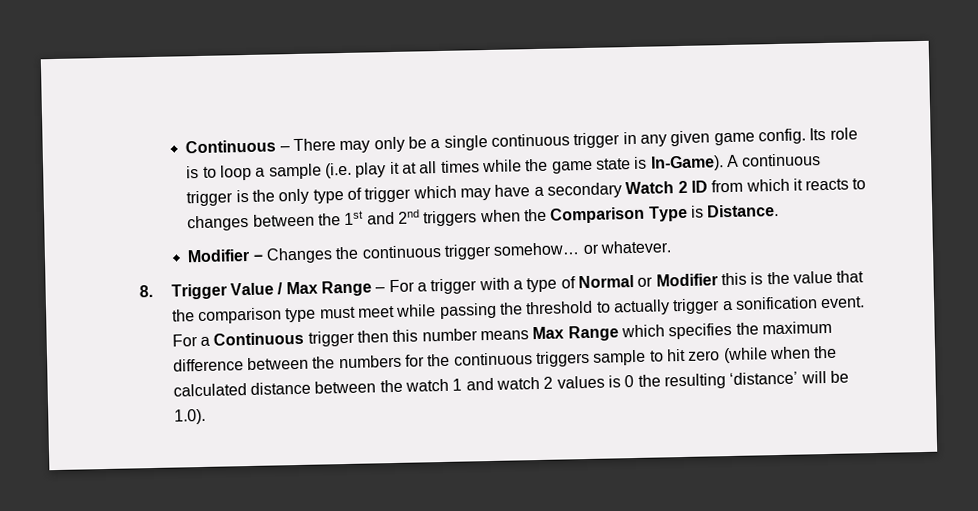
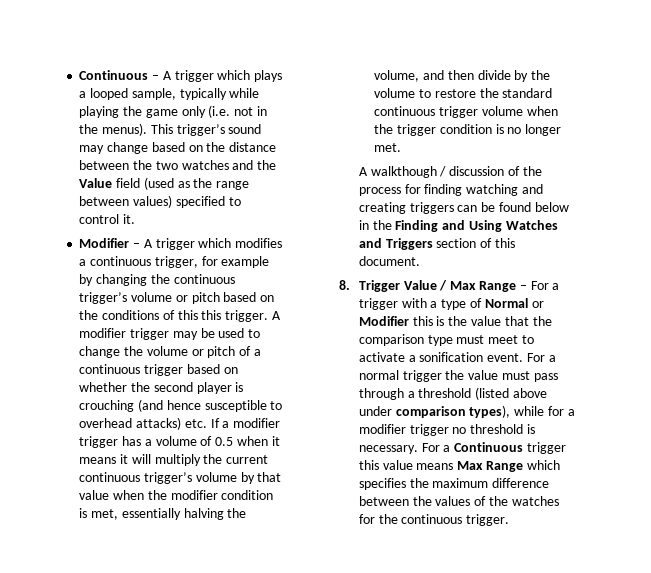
[293,127,858,154] [186,153,822,181] [186,178,867,207] [187,203,780,232] [187,240,671,264] There may only be a single continuous trigger in any given game config. Its role is to loop a sample (i.e. play it at all times while the game state is In-Game). A continuous trigger is the only type of trigger which may have a secondary Watch 2 ID from which it reacts to changes between the 1st and 2nd triggers when the Comparison Type is Distance. // Modifier – Changes the continuous trigger somehow… or whatever. -> [162,70,283,82] [79,88,260,100] [79,105,267,118] [79,123,262,136] [79,142,277,154] [79,160,277,170] [79,177,250,190] [79,195,241,208] [79,214,136,224] [79,238,283,250] [79,256,270,268] [79,274,235,286] [79,292,275,304] [79,310,281,322] [79,328,261,340] [79,346,261,358] [79,364,238,376] [79,382,244,394] [79,399,283,412] [79,417,281,430] [79,436,280,448] [79,454,269,466] [79,472,282,484] [79,490,274,500] [79,508,247,520] [374,70,551,82] [374,88,553,98] [374,106,558,118] [374,124,562,136] [374,143,402,152] [358,166,542,178] [358,184,543,196] [358,202,569,214] [358,220,558,232] [358,238,515,250] [358,256,420,266] A trigger which plays a looped sample, typically while playing the game only (i.e. not in the menus). This trigger’s sound may change based on the distance between the two watches and the Value field (used as the range between values) specified to control it. // Modifier – A trigger which modifies a continuous trigger, for example by changing the continuous trigger’s volume or pitch based on the conditions of this this trigger. A modifier trigger may be used to change the volume or pitch of a continuous trigger based on whether the second player is crouching (and hence susceptible to overhead attacks) etc. If a modifier trigger has a volume of 0.5 when it means it will multiply the current continuous trigger’s volume by that value when the modifier condition is met, essentially halving the volume, and then divide by the volume to restore the standard continuous trigger volume when the trigger condition is no longer met. // A walkthough / discussion of the process for finding watching and creating triggers can be found below in the Finding and Using Watches and Triggers section of this document.
[396,298,721,320] while passing the threshold to actually trigger -> [521,335,534,344] [358,352,405,362] to activate
[213,328,478,347] Continuous trigger then this number -> [358,370,558,382] [358,387,547,400] [358,405,575,418] [358,424,535,436] [358,442,566,454] [358,460,413,470] normal trigger the value must pass through a threshold (listed above under comparison types), while for a modifier trigger no threshold is necessary. For a Continuous trigger this value
[338,345,838,369] [172,370,849,397] [173,408,206,425] numbers for the continuous triggers sample to hit zero (while when the calculated distance between the watch 1 and watch 2 values is 0 the resulting ‘distance’ will be 1.0). -> [435,496,559,506] [358,514,510,526] values of the watches for the continuous trigger.

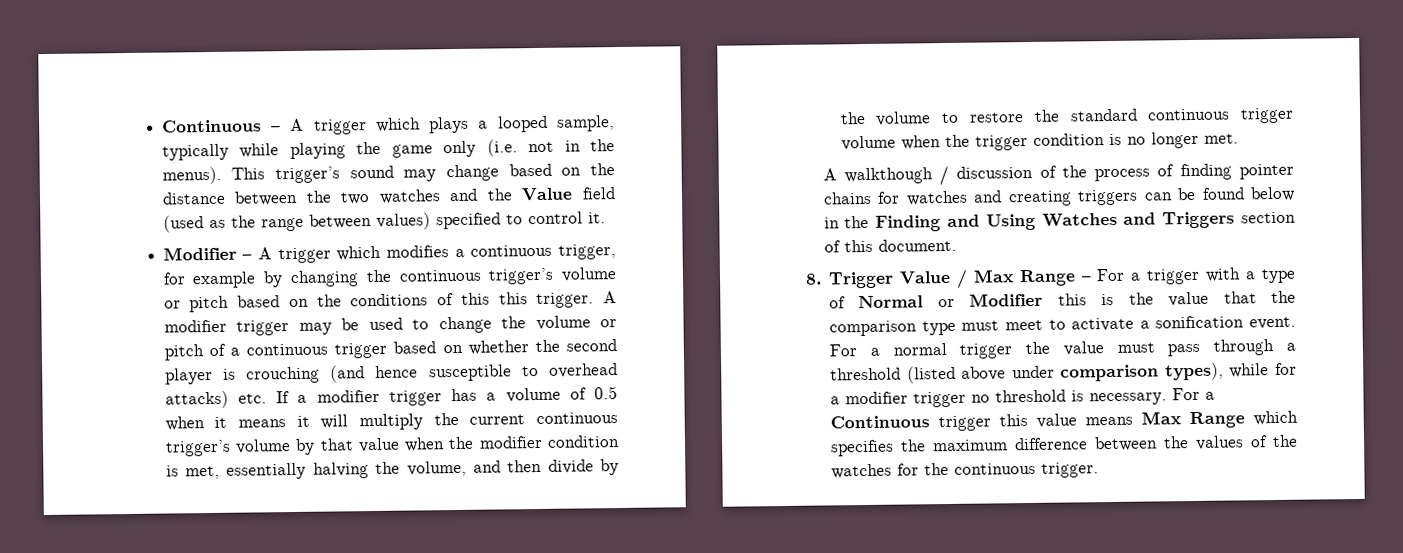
[404,184,519,196] for finding watching -> [1157,163,1294,181] [822,190,968,206] of finding pointer chains for watches

